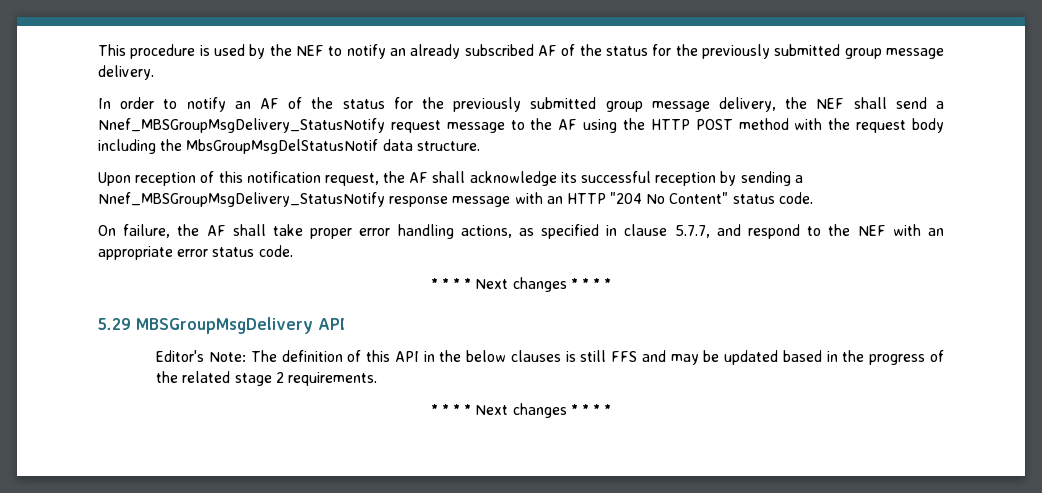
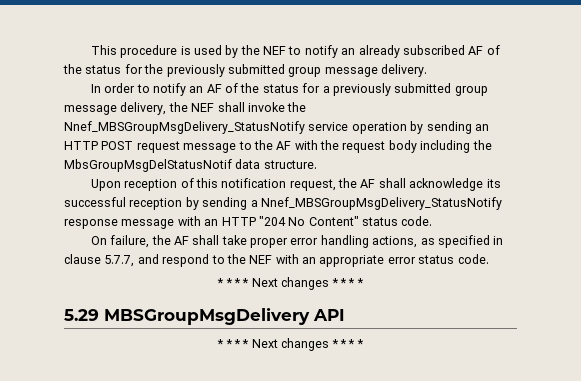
[421,97,444,109] the -> [322,86,330,93] a
[895,97,945,109] [98,118,385,133] send a Nnef_MBSGroupMsgDelivery_StatusNotify -> [247,102,307,112] [64,121,489,134] [64,141,134,150] invoke the Nnef_MBSGroupMsgDelivery_StatusNotify service operation by sending an HTTP POST
[583,118,789,133] using the HTTP POST method -> (292, 145) none
[156,350,945,365] [156,371,378,386] // Editor's Note: The definition of this API in the below clauses is still FFS and may be updated based in the progress of the related stage 2 requirements. -> (345, 315) none

